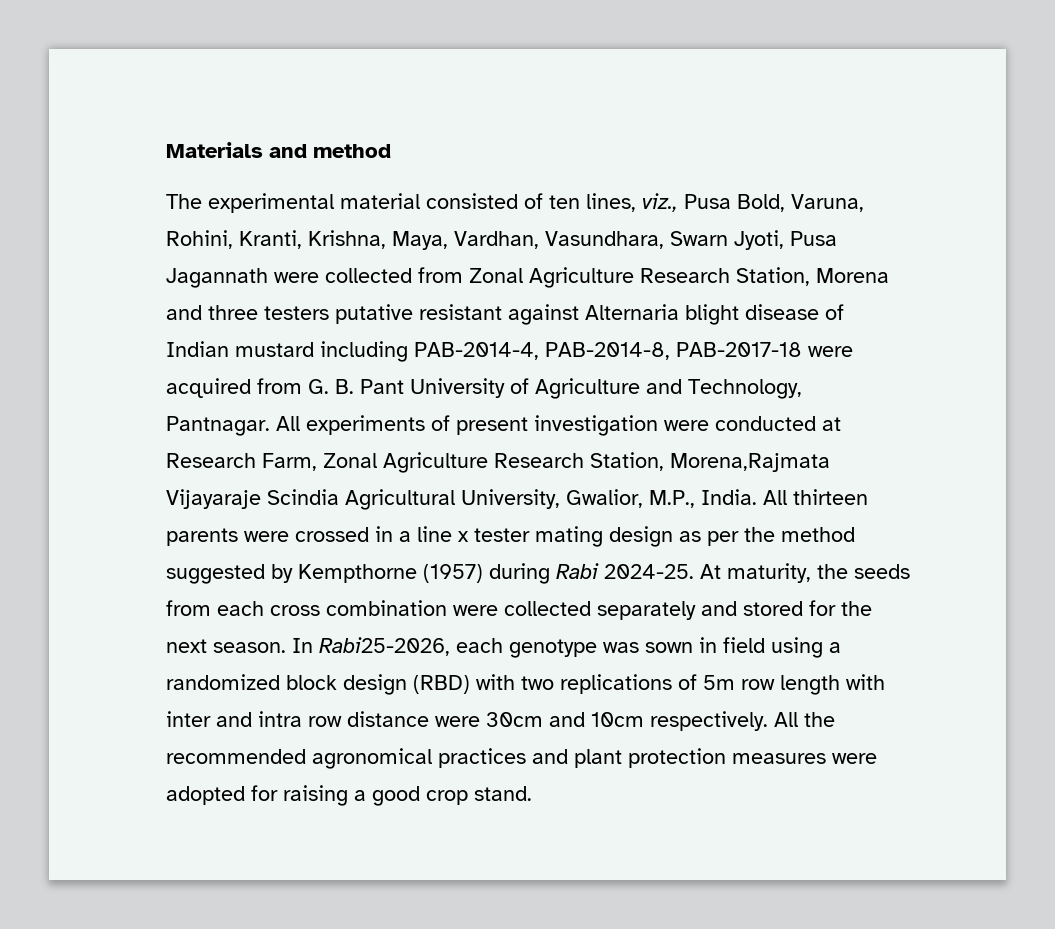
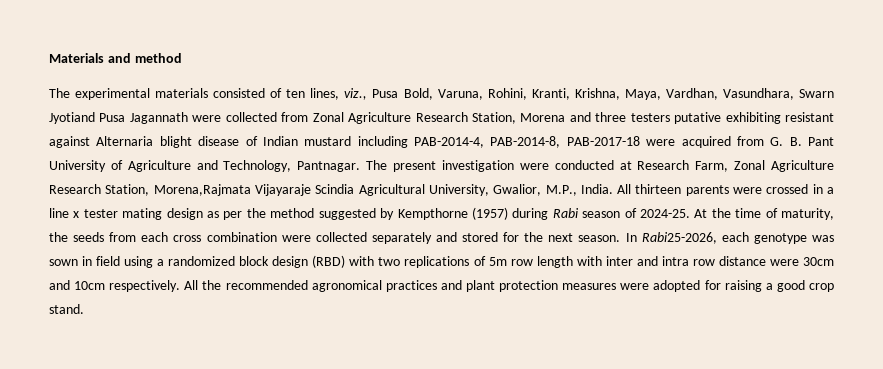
[340,193,420,209] material -> [155,88,209,98] materials
[734,230,784,250] Jyoti, -> [49,112,95,124] Jyotiand
(413, 314) none -> [725,112,781,124] exhibiting
[276,415,450,435] All experiments of -> [366,160,388,170] The
[604,564,721,579] 2024-25. At -> [582,208,778,218] season of 2024-25. At the time of

